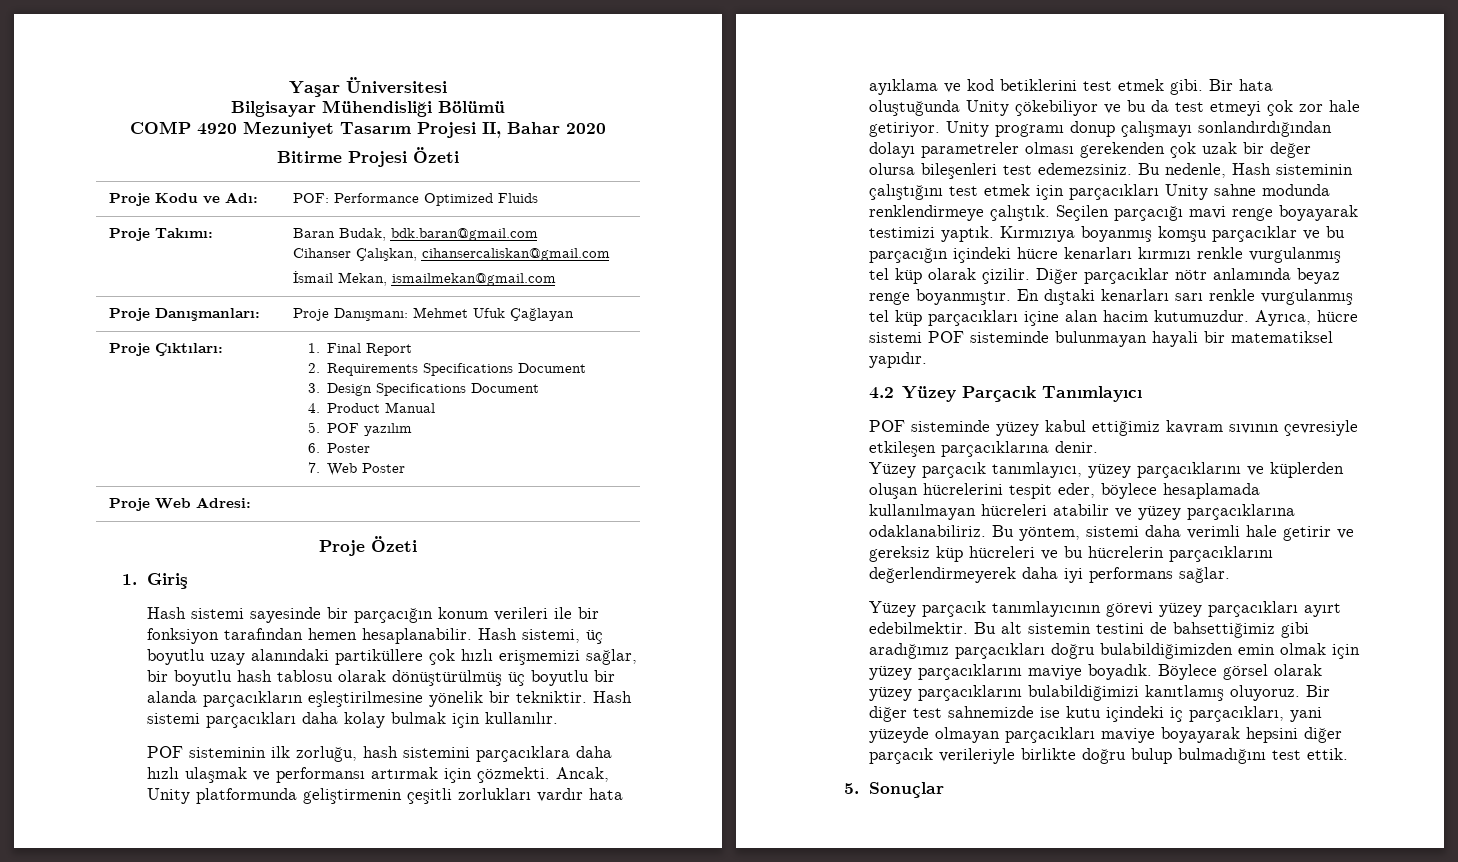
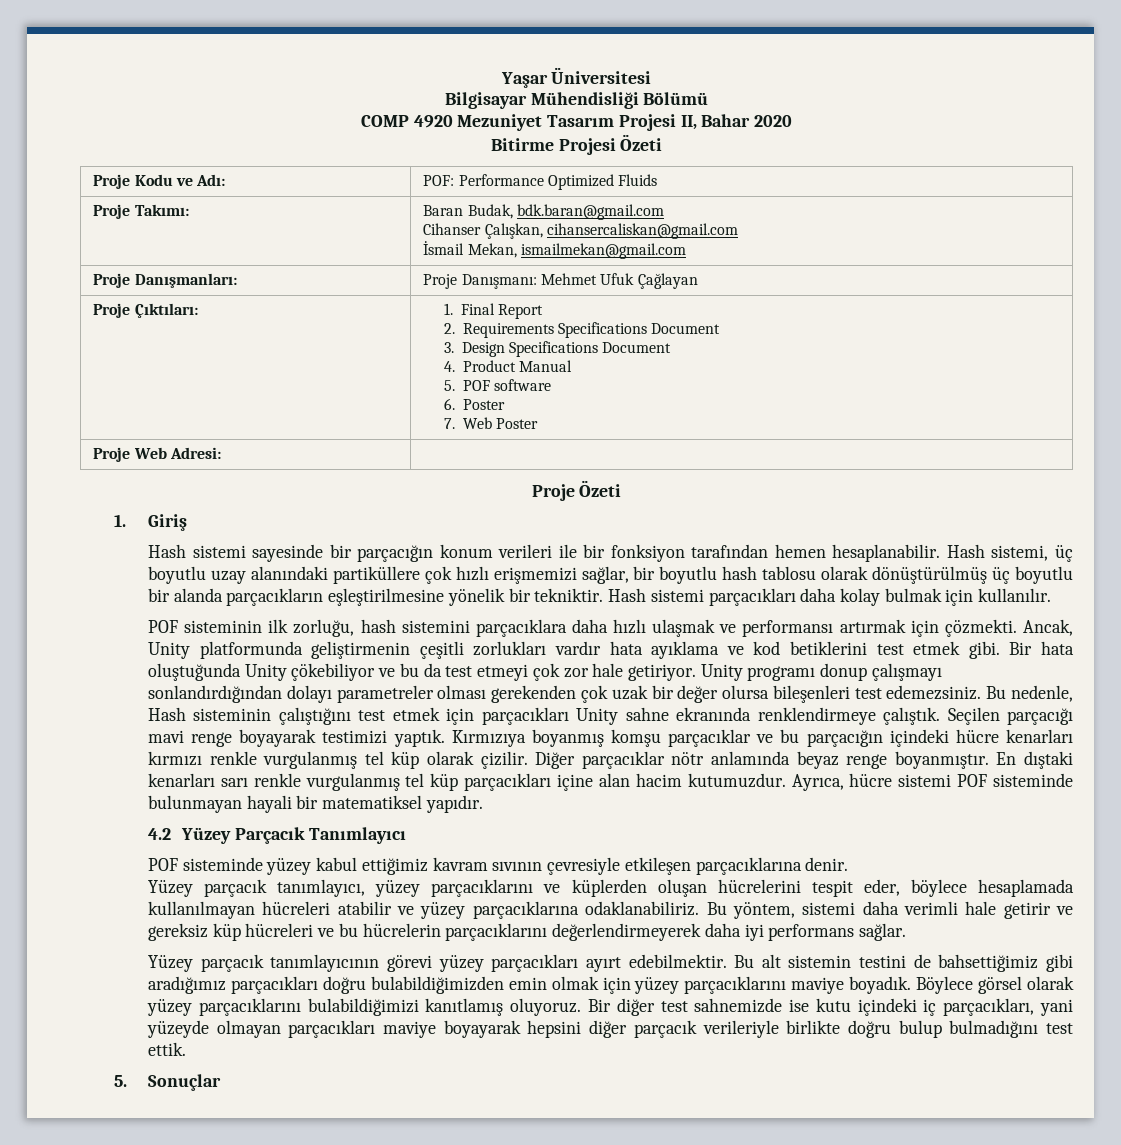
[364,423,413,436] yazılım -> [494,379,552,391] software
[1262,184,1331,196] modunda -> [676,707,752,721] ekranında

